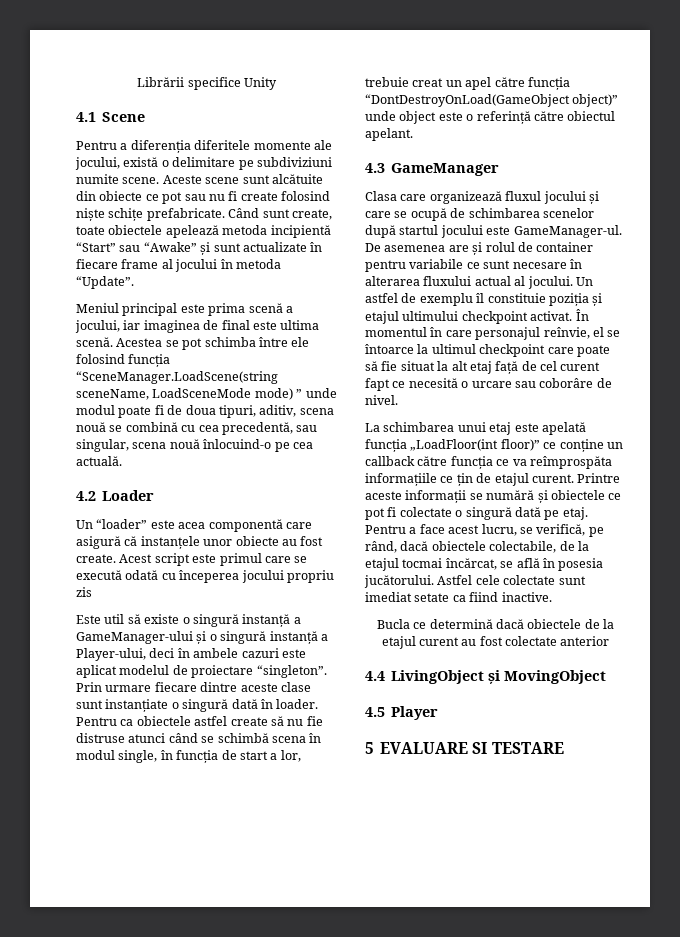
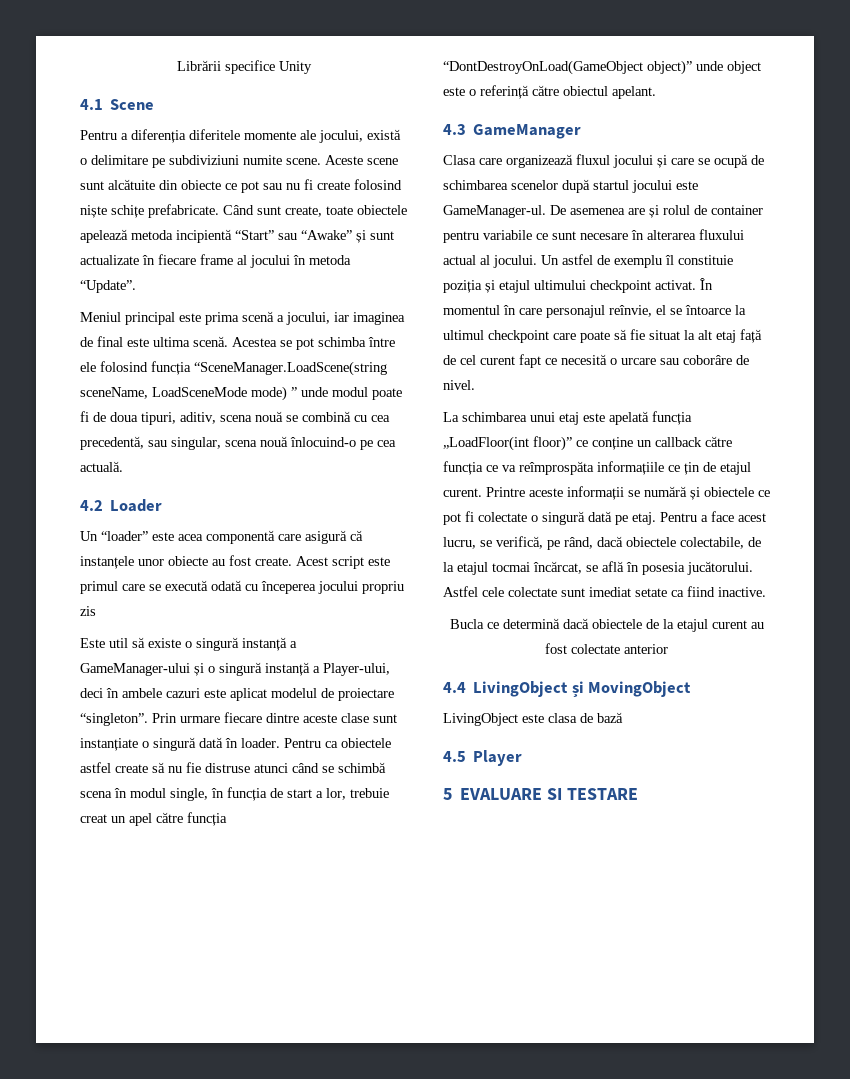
(607, 677) none -> [443,712,623,726] // LivingObject este clasa de bază

